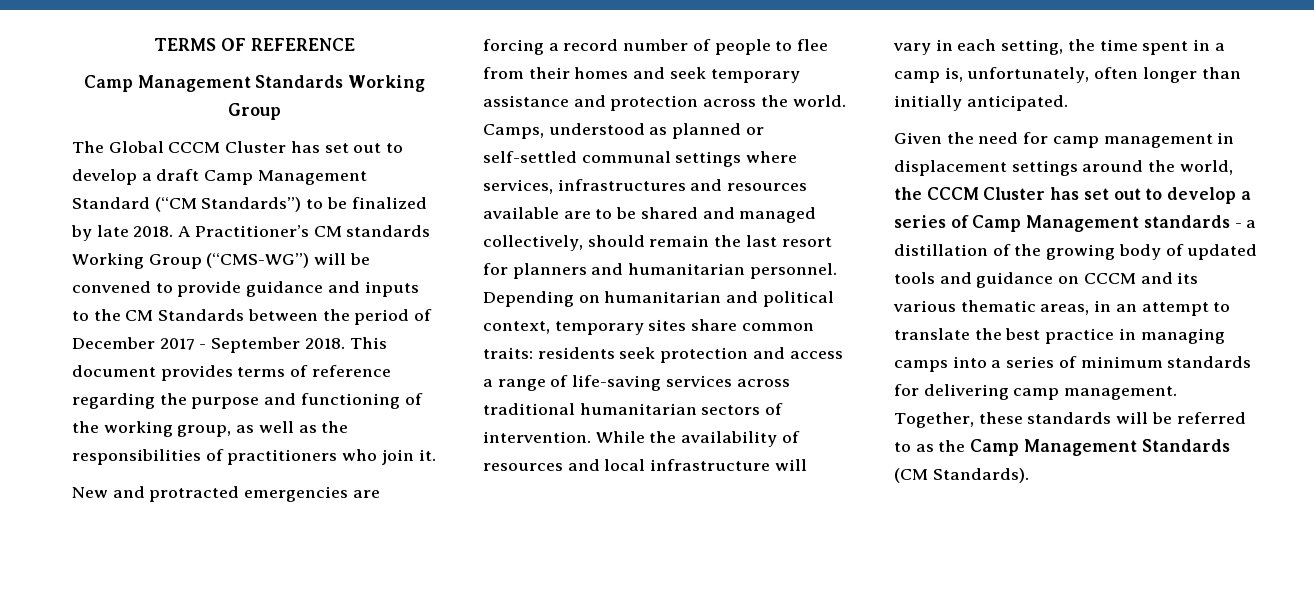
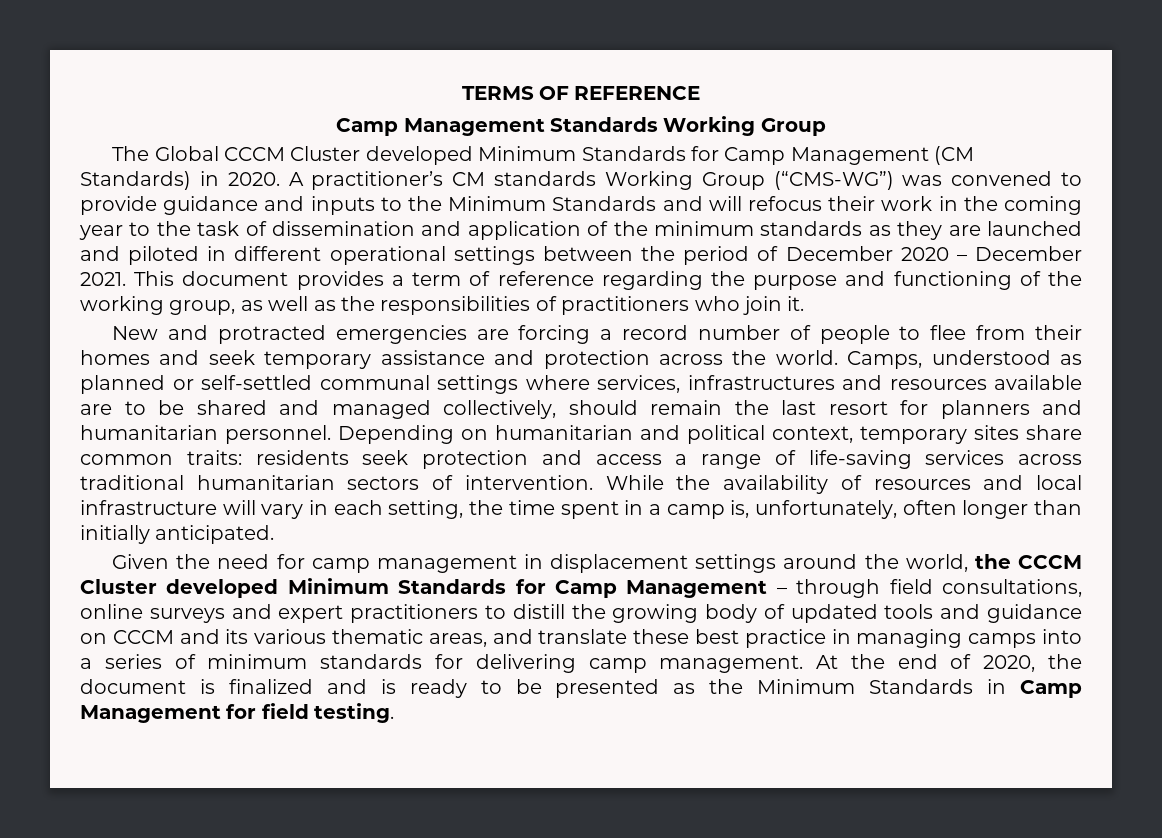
[290,141,404,153] [72,169,367,185] [72,197,427,212] [71,225,309,241] has set out to develop a draft Camp Management Standard (“CM Standards”) to be finalized by late 2018. A Practitioner’s -> [365,146,975,165] [80,171,444,190] developed Minimum Standards for Camp Management (CM Standards) in 2020. A practitioner’s
[314,253,370,265] will be -> [902,175,943,186] was
[125,309,245,321] CM Standards -> [448,196,1083,215] [79,221,1082,240] [80,246,535,265] Minimum Standards and will refocus their work in the coming year to the task of dissemination and application of the minimum standards as they are launched and piloted in different operational settings
[159,337,345,353] 2017 - September 2018. -> [900,246,1083,261] [80,272,126,286] 2020 – December 2021.
[237,367,286,377] terms -> [391,272,462,286] a term
[1050,187,1251,204] [894,215,1257,232] [894,244,1011,256] has set out to develop a series of Camp Management standards - a distillation of -> [166,578,1082,598] [80,604,565,623] developed Minimum Standards for Camp Management – through field consultations, online surveys and expert practitioners to distill
[1094,300,1231,316] [894,328,1002,340] in an attempt to translate the -> [492,629,690,644] and translate these
[894,412,1246,428] [894,439,1230,456] [894,468,1029,483] Together, these standards will be referred to as the Camp Management Standards (CM Standards). -> [816,654,1083,672] [80,679,1083,698] [80,703,395,723] At the end of 2020, the document is finalized and is ready to be presented as the Minimum Standards in Camp Management for field testing.

